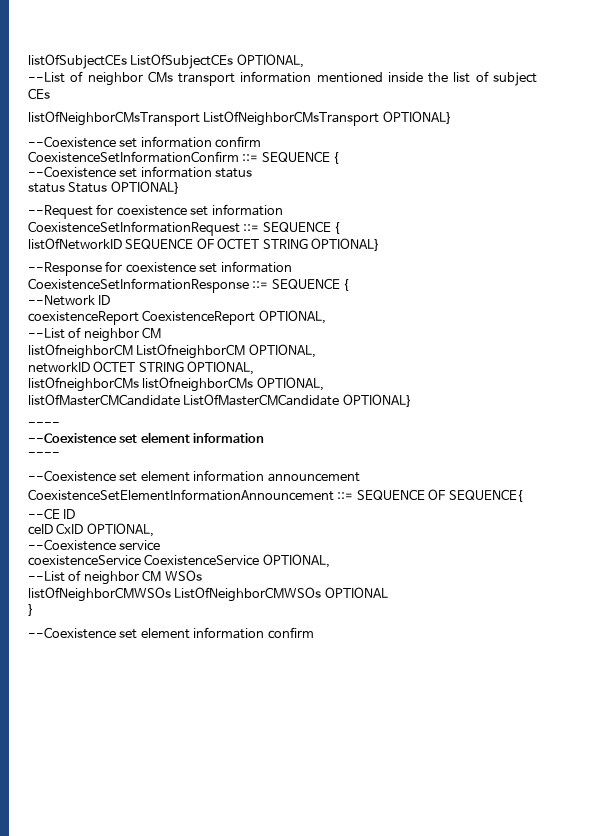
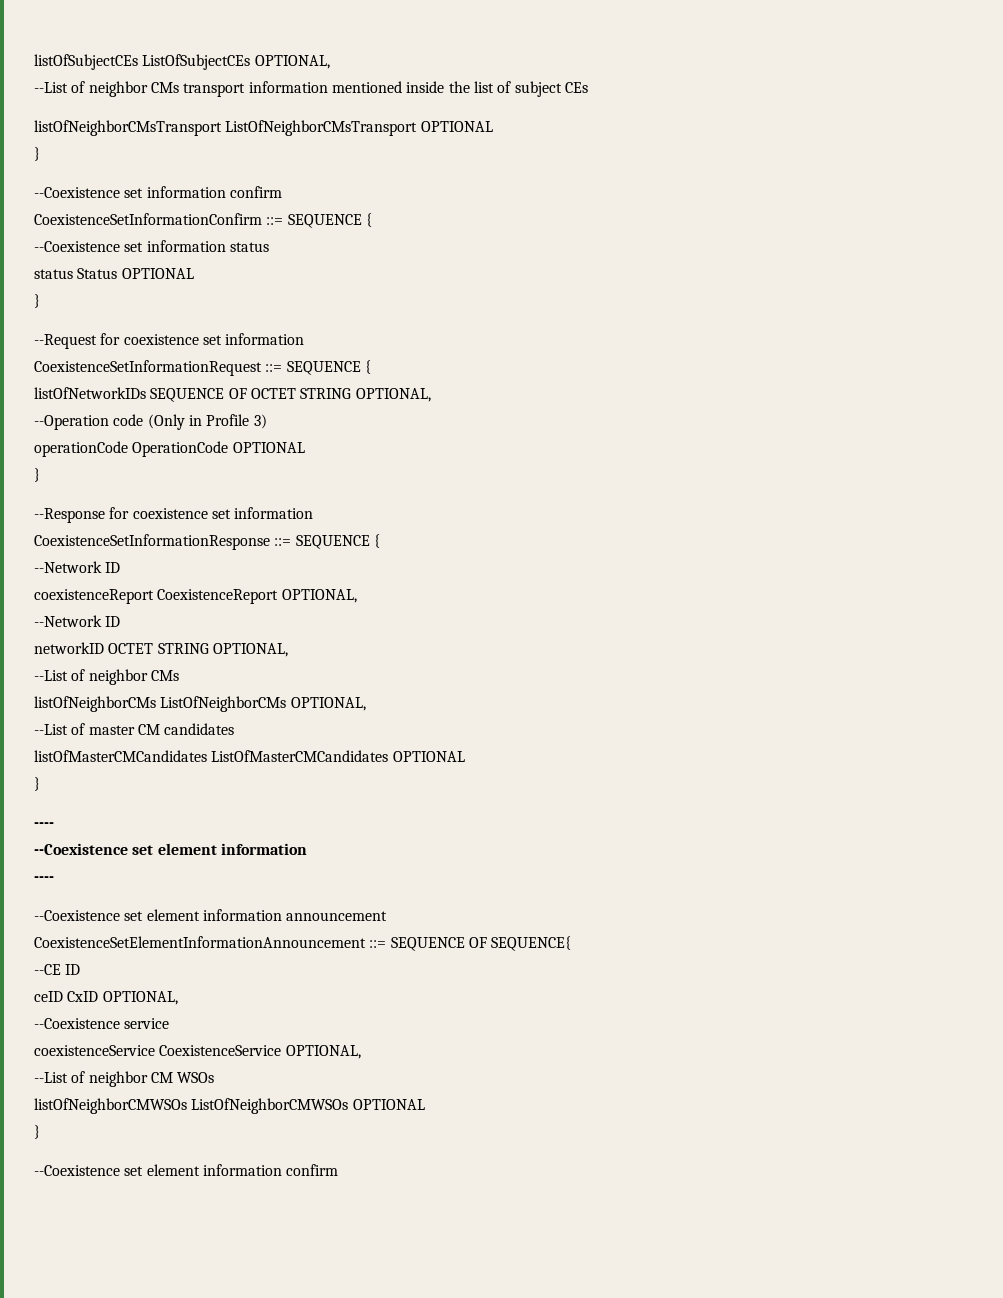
[382,111,452,124] OPTIONAL} -> [420,121,493,132] [34,147,40,161] OPTIONAL // }
[110,181,180,194] OPTIONAL} -> [121,268,194,279] [34,294,40,308] OPTIONAL // }
[28,238,122,250] listOfNetworkID -> [34,387,146,399] listOfNetworkIDs
[310,238,380,251] OPTIONAL} -> [355,388,431,402] [34,414,267,430] [34,441,305,457] [34,468,40,482] OPTIONAL, // --Operation code (Only in Profile 3) // operationCode OperationCode OPTIONAL // }
[28,327,162,342] [28,344,316,359] [28,361,255,375] [28,377,324,392] [28,394,412,407] --List of neighbor CM // listOfneighborCM ListOfneighborCM OPTIONAL, // networkID OCTET STRING OPTIONAL, // listOfneighborCMs listOfneighborCMs OPTIONAL, // listOfMasterCMCandidate ListOfMasterCMCandidate OPTIONAL} -> [34,615,121,627] [34,642,288,657] [34,669,179,685] [34,696,366,712] [34,723,235,735] [34,750,465,762] [34,777,40,791] --Network ID // networkID OCTET STRING OPTIONAL, // --List of neighbor CMs // listOfNeighborCMs ListOfNeighborCMs OPTIONAL, // --List of master CM candidates // listOfMasterCMCandidates ListOfMasterCMCandidates OPTIONAL // }

